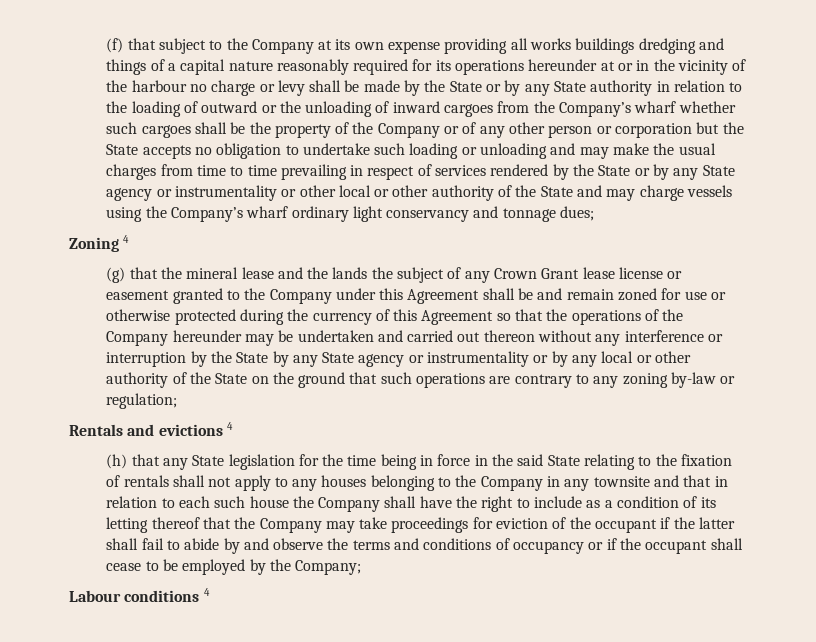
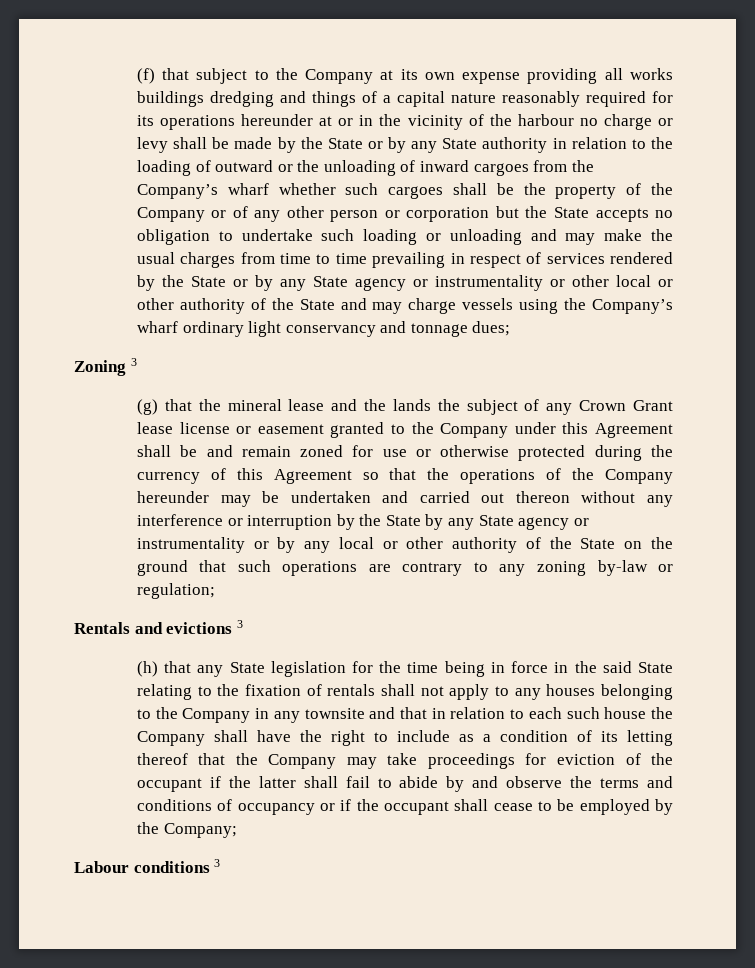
[123,235,130,243] 4 -> [130,358,137,366] 3
[226,422,233,430] 4 -> [236,620,243,628] 3
[203,588,210,596] 4 -> [214,859,221,867] 3

